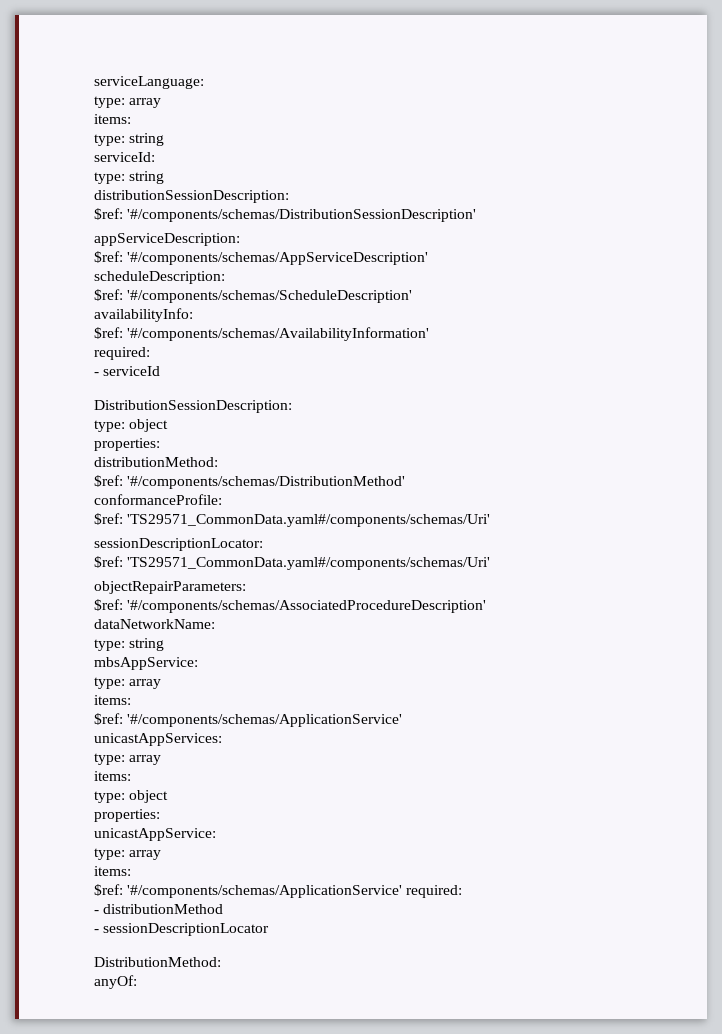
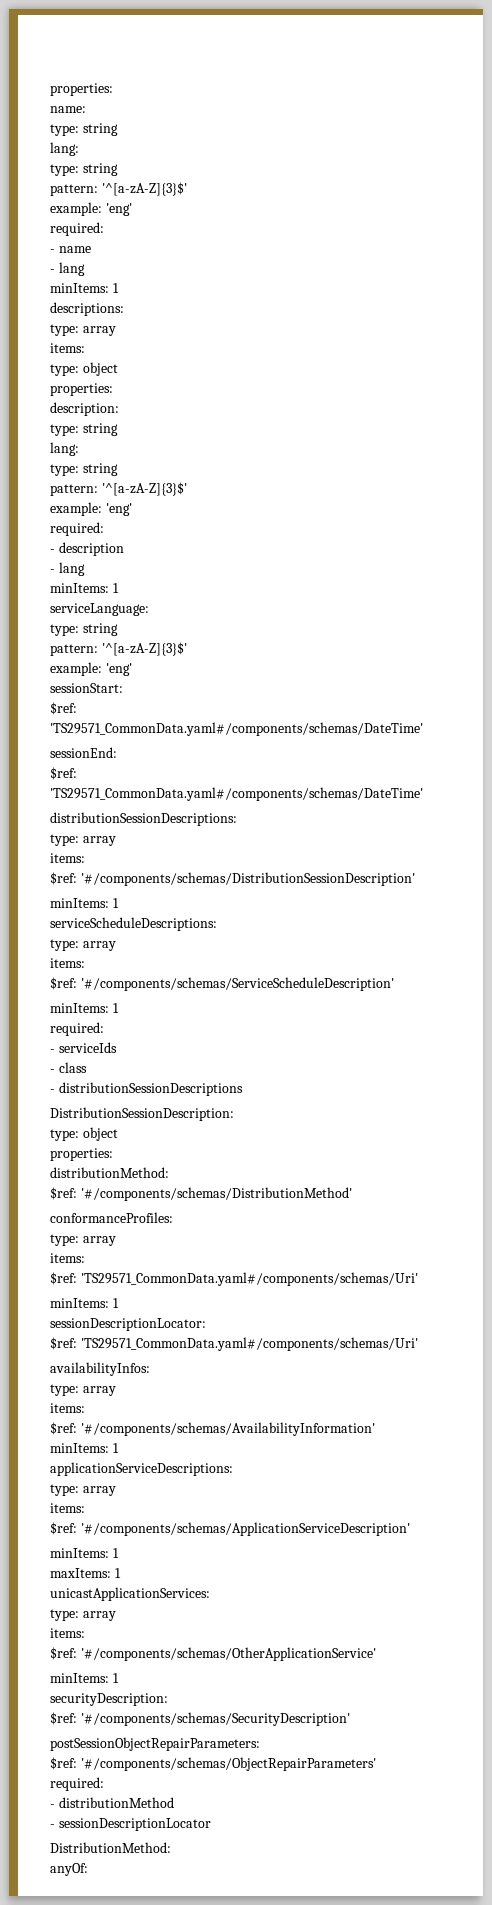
[94,76,204,89] [94,96,162,108] [94,114,131,124] [94,133,165,146] [94,152,155,162] [94,171,165,184] [94,190,289,203] [94,208,477,222] [94,233,240,246] [94,251,429,265] [94,271,225,284] [94,289,413,303] [94,308,193,322] [94,327,430,341] [94,347,150,360] [94,366,161,376] serviceLanguage: // type: array // items: // type: string // serviceId: // type: string // distributionSessionDescription: // $ref: '#/components/schemas/DistributionSessionDescription' // appServiceDescription: // $ref: '#/components/schemas/AppServiceDescription' // scheduleDescription: // $ref: '#/components/schemas/ScheduleDescription' // availabilityInfo: // $ref: '#/components/schemas/AvailabilityInformation' // required: // - serviceId -> [50,83,113,96] [50,106,86,113] [50,123,118,136] [50,142,79,156] [50,163,118,176] [50,182,187,196] [50,202,132,216] [50,222,104,236] [50,246,91,253] [50,262,85,276] [50,283,119,293] [50,302,124,316] [50,324,116,336] [50,343,85,353] [50,362,118,376] [50,383,113,396] [50,402,119,416] [50,423,118,436] [50,442,79,456] [50,463,118,476] [50,482,187,496] [50,502,132,516] [50,522,104,536] [50,542,124,556] [50,562,85,576] [50,583,119,593] [50,603,149,616] [50,623,118,636] [50,642,187,656] [50,662,132,676] [50,683,123,693] [50,702,77,715] [50,722,423,736] [50,747,117,758] [50,767,77,780] [50,787,423,801] [50,812,237,826] [50,834,116,846] [50,853,85,863] [50,872,415,886] [50,898,119,908] [50,917,217,931] [50,939,116,951] [50,958,85,968] [50,977,394,991] [50,1003,119,1013] [50,1022,104,1036] [50,1042,117,1053] [50,1062,87,1073] [50,1082,243,1096] properties: // name: // type: string // lang: // type: string // pattern: '^[a-zA-Z]{3}$' // example: 'eng' // required: // - name // - lang // minItems: 1 // descriptions: // type: array // items: // type: object // properties: // description: // type: string // lang: // type: string // pattern: '^[a-zA-Z]{3}$' // example: 'eng' // required: // - description // - lang // minItems: 1 // serviceLanguage: // type: string // pattern: '^[a-zA-Z]{3}$' // example: 'eng' // sessionStart: // $ref: 'TS29571_CommonData.yaml#/components/schemas/DateTime' // sessionEnd: // $ref: 'TS29571_CommonData.yaml#/components/schemas/DateTime' // distributionSessionDescriptions: // type: array // items: // $ref: '#/components/schemas/DistributionSessionDescription' // minItems: 1 // serviceScheduleDescriptions: // type: array // items: // $ref: '#/components/schemas/ServiceScheduleDescription' // minItems: 1 // required: // - serviceIds // - class // - distributionSessionDescriptions
[94,494,222,505] [94,513,491,527] [94,538,263,551] [94,556,491,570] [94,581,246,594] [94,599,487,613] [94,619,215,629] [94,638,165,651] [94,657,198,670] [94,677,162,689] [94,695,131,705] [94,713,403,727] [94,733,222,746] [94,753,162,765] [94,771,131,781] [94,790,169,803] [94,809,160,822] [94,828,216,841] [94,848,162,860] [94,866,131,876] [94,884,403,898] conformanceProfile: // $ref: 'TS29571_CommonData.yaml#/components/schemas/Uri' // sessionDescriptionLocator: // $ref: 'TS29571_CommonData.yaml#/components/schemas/Uri' // objectRepairParameters: // $ref: '#/components/schemas/AssociatedProcedureDescription' // dataNetworkName: // type: string // mbsAppService: // type: array // items: // $ref: '#/components/schemas/ApplicationService' // unicastAppServices: // type: array // items: // type: object // properties: // unicastAppService: // type: array // items: // $ref: '#/components/schemas/ApplicationService' -> [50,1212,173,1223] [50,1234,116,1246] [50,1253,85,1263] [50,1272,418,1286] [50,1298,119,1308] [50,1318,206,1331] [50,1337,418,1351] [50,1362,150,1376] [50,1384,116,1396] [50,1403,85,1413] [50,1422,375,1436] [50,1443,119,1453] [50,1462,233,1476] [50,1484,116,1496] [50,1503,85,1513] [50,1522,410,1536] [50,1548,119,1558] [50,1568,121,1578] [50,1587,210,1601] [50,1609,116,1621] [50,1628,85,1638] [50,1647,376,1661] [50,1673,119,1683] [50,1693,168,1706] [50,1712,350,1726] [50,1737,260,1751] [50,1757,376,1771] conformanceProfiles: // type: array // items: // $ref: 'TS29571_CommonData.yaml#/components/schemas/Uri' // minItems: 1 // sessionDescriptionLocator: // $ref: 'TS29571_CommonData.yaml#/components/schemas/Uri' // availabilityInfos: // type: array // items: // $ref: '#/components/schemas/AvailabilityInformation' // minItems: 1 // applicationServiceDescriptions: // type: array // items: // $ref: '#/components/schemas/ApplicationServiceDescription' // minItems: 1 // maxItems: 1 // unicastApplicationServices: // type: array // items: // $ref: '#/components/schemas/OtherApplicationService' // minItems: 1 // securityDescription: // $ref: '#/components/schemas/SecurityDescription' // postSessionObjectRepairParameters: // $ref: '#/components/schemas/ObjectRepairParameters' //

